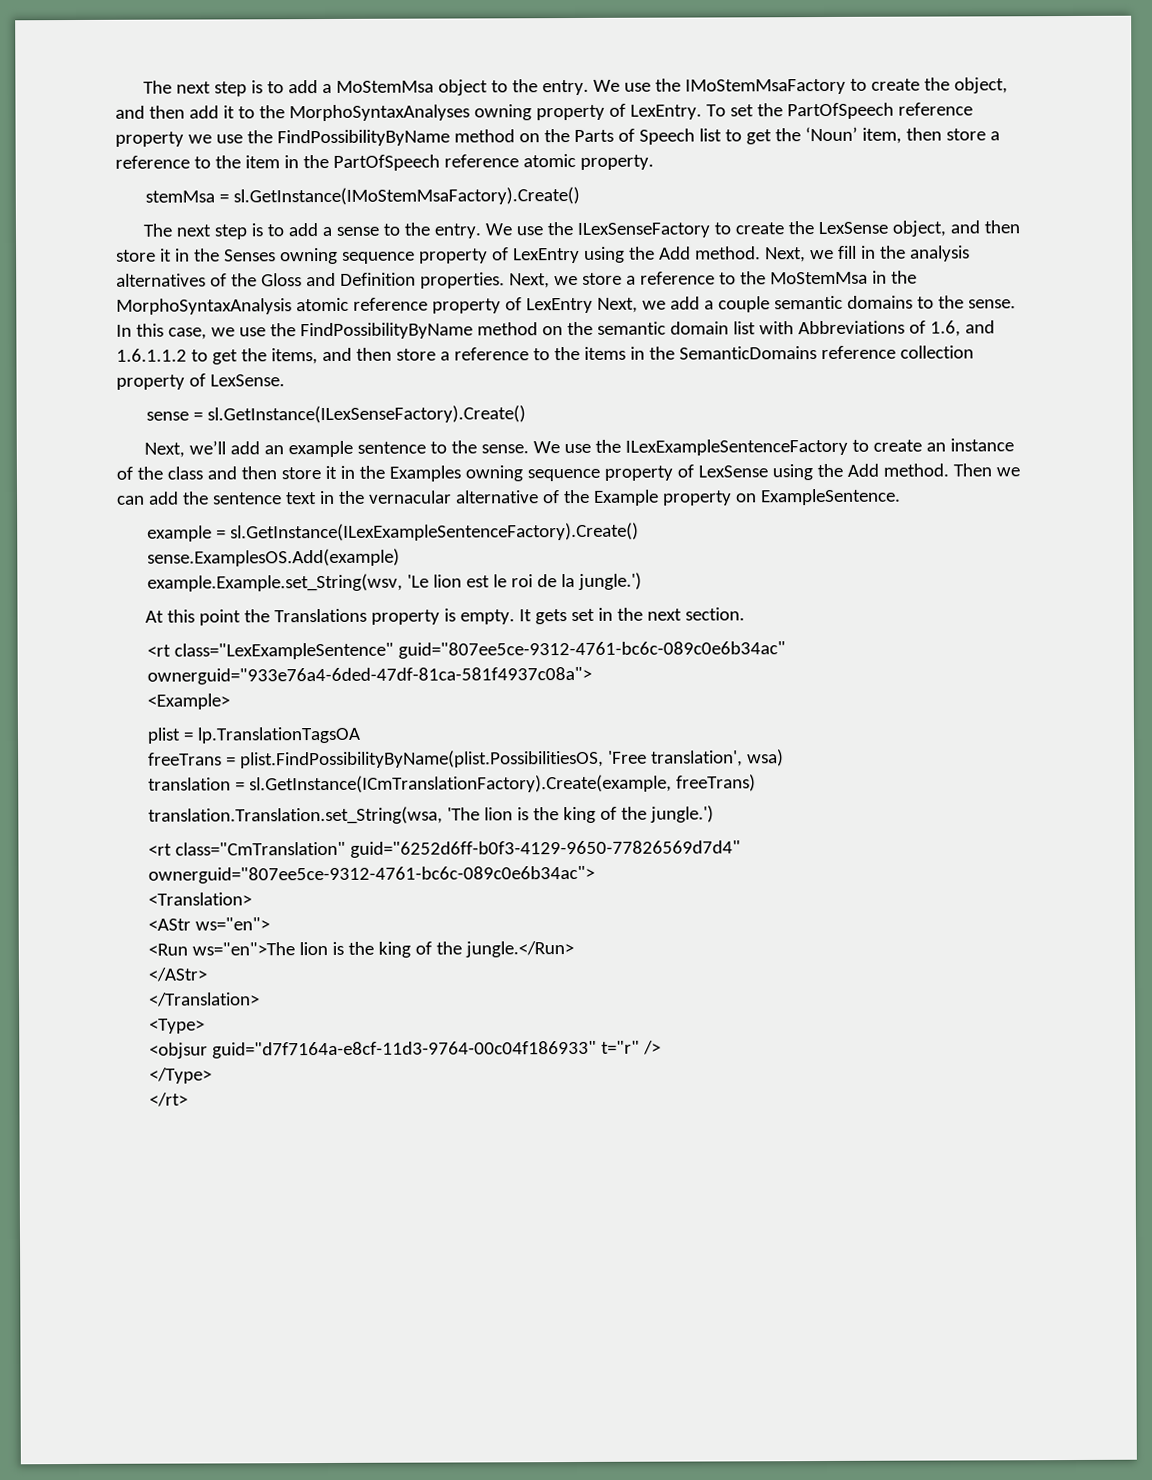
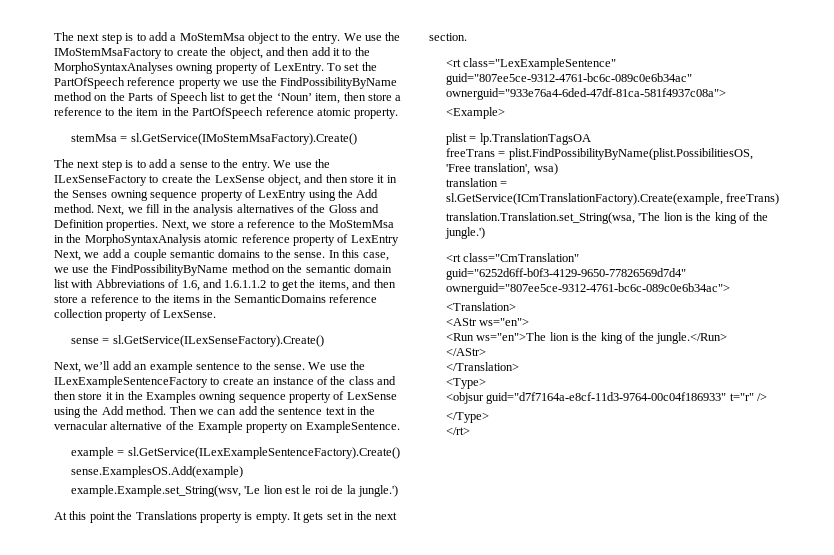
[233,186,581,206] sl.GetInstance(IMoStemMsaFactory).Create() -> [130,133,357,145] sl.GetService(IMoStemMsaFactory).Create()
[207,405,527,424] sl.GetInstance(ILexSenseFactory).Create() -> [112,335,324,347] sl.GetService(ILexSenseFactory).Create()
[230,522,640,542] sl.GetInstance(ILexExampleSentenceFactory).Create() -> [127,447,400,459] sl.GetService(ILexExampleSentenceFactory).Create()
[249,774,673,794] sl.GetInstance(ICmTranslationFactory).Create(example, -> [445,193,723,205] sl.GetService(ICmTranslationFactory).Create(example,

